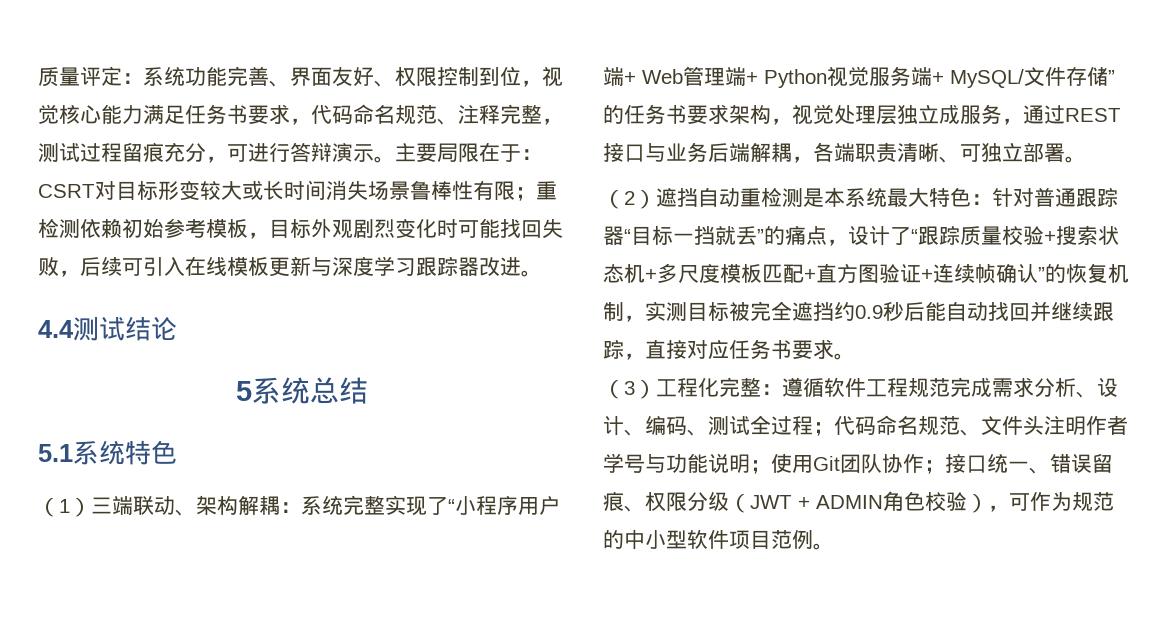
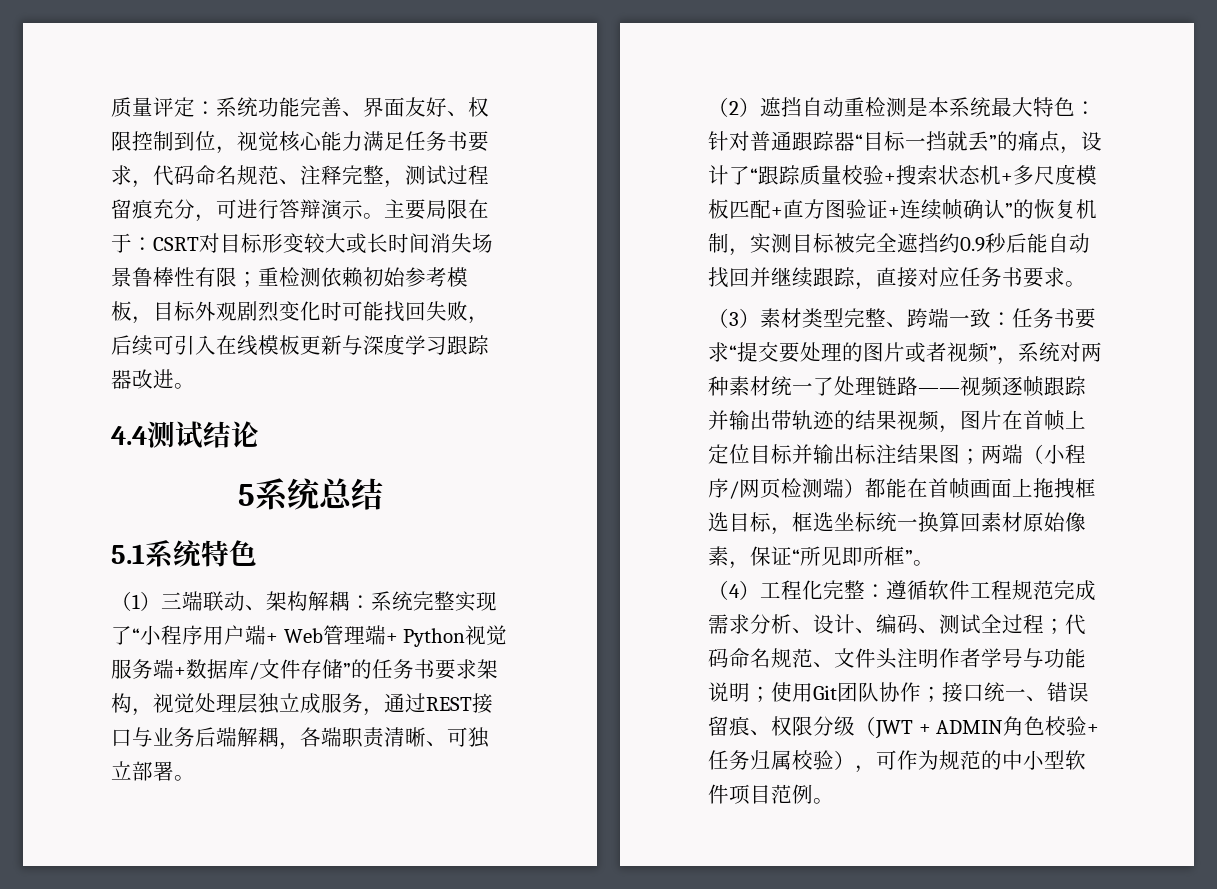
[950,69,1024,88] MySQL/ -> [186,659,259,680] 数据库/
(656, 389) none -> [760,308,1096,329] [708,342,1102,365] [708,376,1086,397] [708,410,1086,433] [708,444,1086,464] [708,478,1096,499] [708,512,1086,535] [708,546,934,569] [708,580,760,600] 素材类型完整、跨端一致：任务书要求“提交要处理的图片或者视频”，系统对两种素材统一了处理链路——视频逐帧跟踪并输出带轨迹的结果视频，图片在首帧上定位目标并输出标注结果图；两端（小程序/网页检测端）都能在首帧画面上拖拽框选目标，框选坐标统一换算回素材原始像素，保证“所见即所框”。 // （4）
(967, 501) none -> [1087,724,1100,734] [708,750,834,770] +任务归属校验

